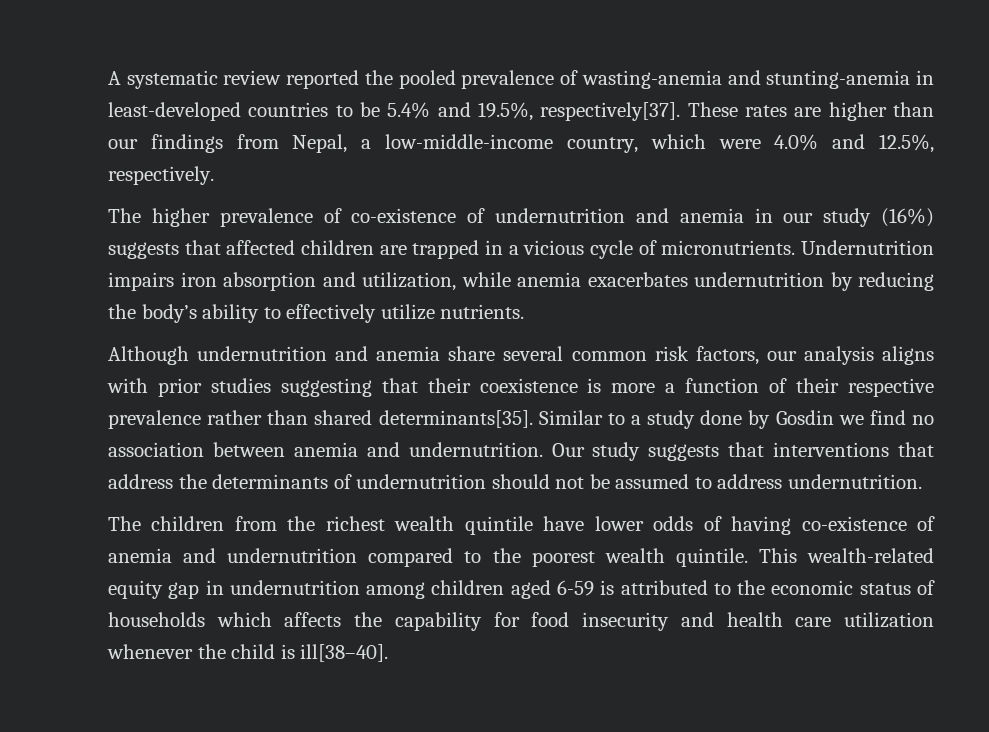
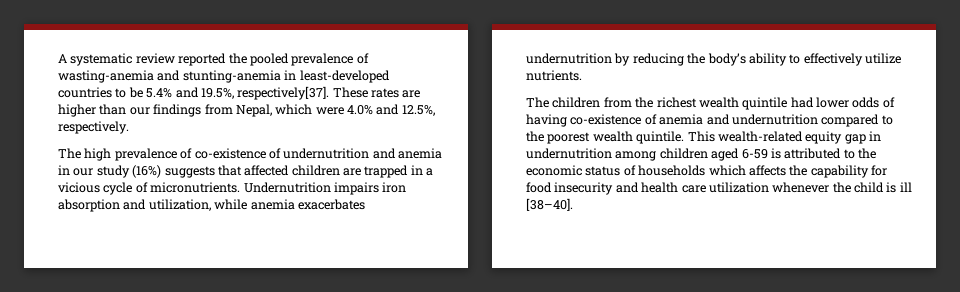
[361,134,638,153] a low-middle-income country, -> (272, 110) none
[151,208,210,227] higher -> [84,148,112,161] high
[108,346,935,365] [107,378,934,397] [108,410,934,429] [108,442,934,461] [108,474,922,489] // Although undernutrition and anemia share several common risk factors, our analysis aligns with prior studies suggesting that their coexistence is more a function of their respective prevalence rather than shared determinants[35]. Similar to a study done by Gosdin we find no association between anemia and undernutrition. Our study suggests that interventions that address the determinants of undernutrition should not be assumed to address undernutrition. -> (582, 75) none
[543,516,585,531] have -> [790,97,814,108] had
[300,644,389,662] ill[38–40]. -> [899,182,912,192] [526,198,573,211] ill [38–40].

